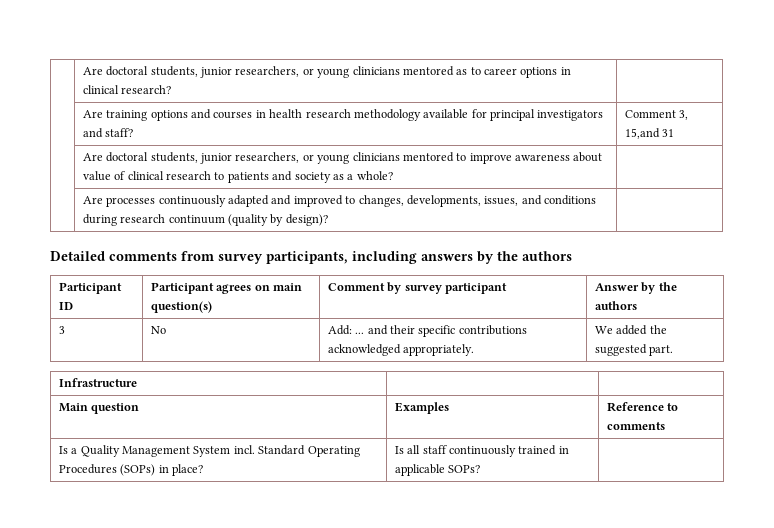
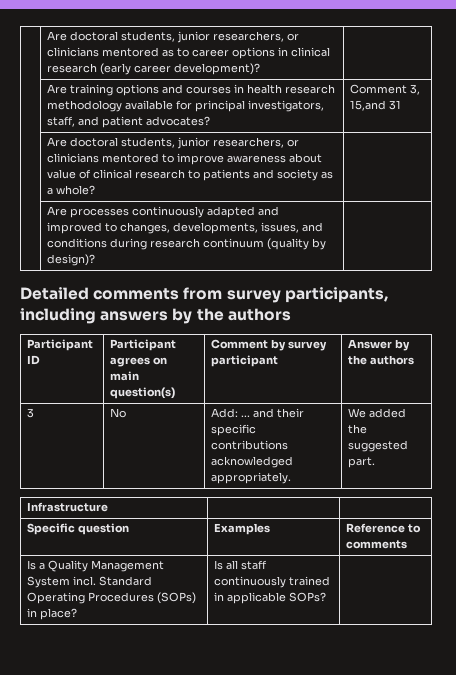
[82,66,350,78] | Are doctoral students, junior researchers, or young -> [47,31,300,43] | Are doctoral students, junior researchers, or
[121,85,172,94] research? -> [47,63,261,75] research (early career development)?
[537,110,604,121] [82,128,134,138] investigators and staff? -> [248,100,325,112] [47,116,211,128] investigators, staff, and patient advocates?
[317,154,350,164] young -> (300, 143) none
[58,403,88,412] Main -> [27,523,76,535] Specific

